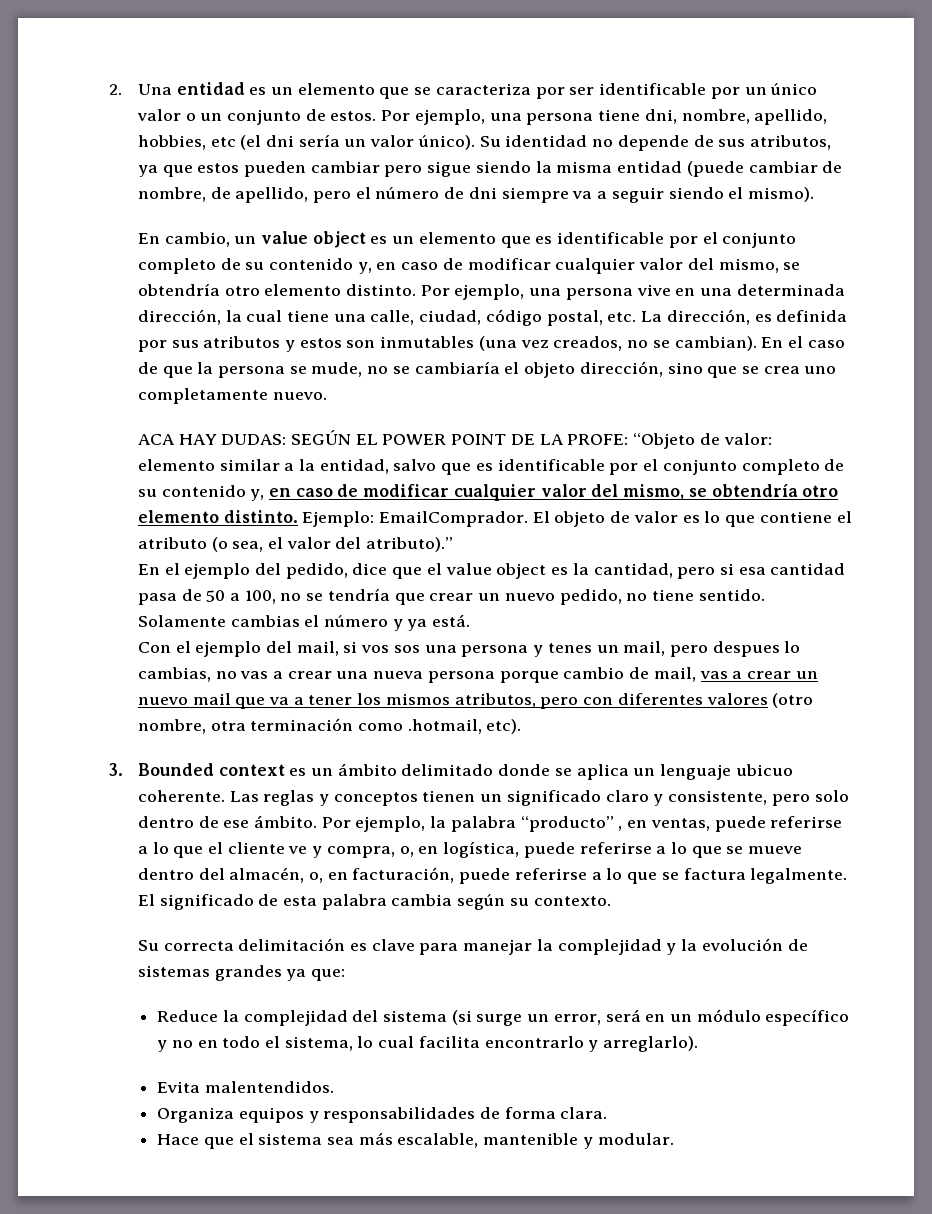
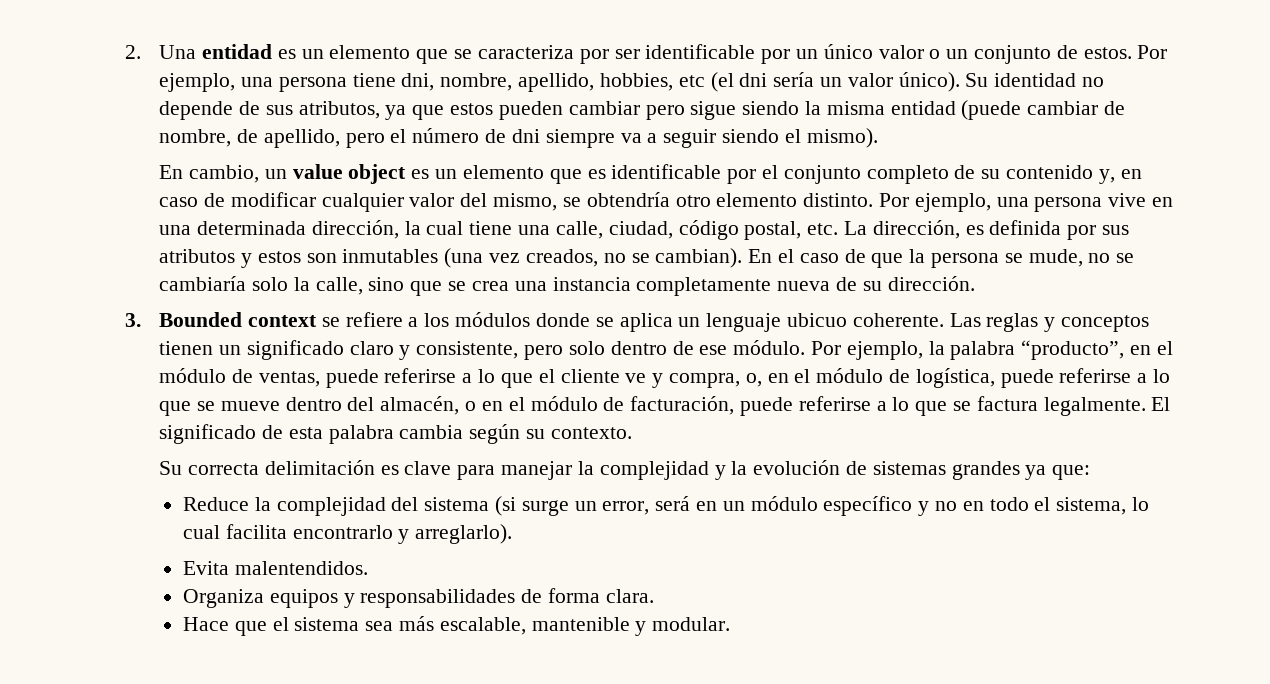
[504,361,663,378] el objeto dirección, -> [252,277,363,295] solo la calle,
[804,366,837,374] [137,388,327,404] [137,430,772,449] [137,459,845,475] [137,484,839,501] [137,510,852,527] [137,537,454,552] [137,563,846,579] [137,588,765,605] [137,614,471,631] [137,641,801,657] [137,667,818,683] [137,693,814,709] [137,718,522,734] [108,763,494,776] uno completamente nuevo. // ACA HAY DUDAS: SEGÚN EL POWER POINT DE LA PROFE: “Objeto de valor: elemento similar a la entidad, salvo que es identificable por el conjunto completo de su contenido y, en caso de modificar cualquier valor del mismo, se obtendría otro elemento distinto. Ejemplo: EmailComprador. El objeto de valor es lo que contiene el atributo (o sea, el valor del atributo).” // En el ejemplo del pedido, dice que el value object es la cantidad, pero si esa cantidad pasa de 50 a 100, no se tendría que crear un nuevo pedido, no tiene sentido. Solamente cambias el número y ya está. // Con el ejemplo del mail, si vos sos una persona y tenes un mail, pero despues lo cambias, no vas a crear una nueva persona porque cambio de mail, vas a crear un nuevo mail que va a tener los mismos atributos, pero con diferentes valores (otro nombre, otra terminación como .hotmail, etc). // 3. Bounded context es un ámbito delimitado -> [514,276,975,296] [125,312,531,327] una instancia completamente nueva de su dirección. // 3. Bounded context se refiere a los módulos
[253,815,317,828] ámbito. -> [733,340,806,355] módulo.
[520,816,648,832] “producto” , en -> [1021,340,1173,360] [159,368,254,383] “producto”, en el módulo de
(439, 850) none -> [794,368,910,383] el módulo de
[308,872,348,883] o, en -> [465,396,625,411] o en el módulo de

